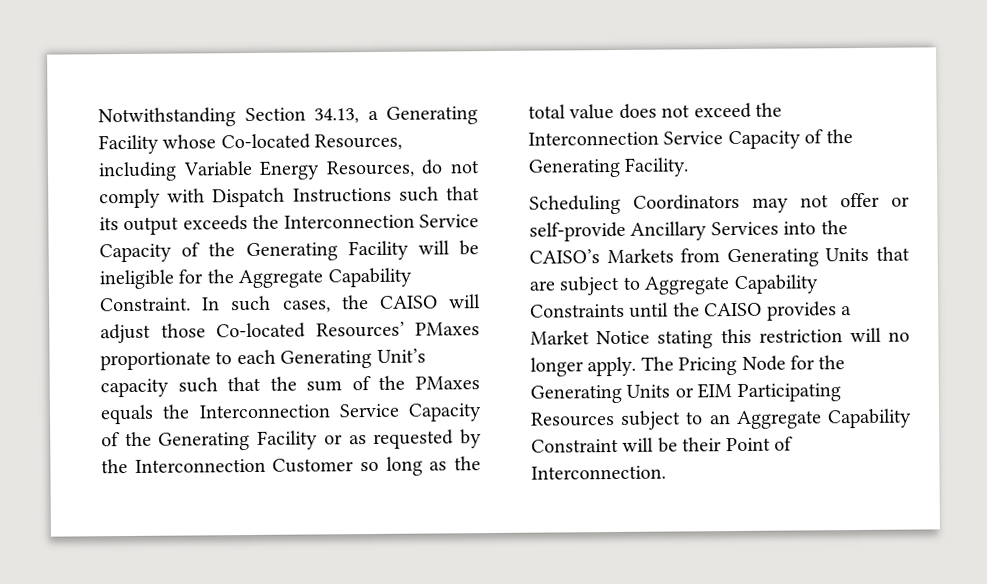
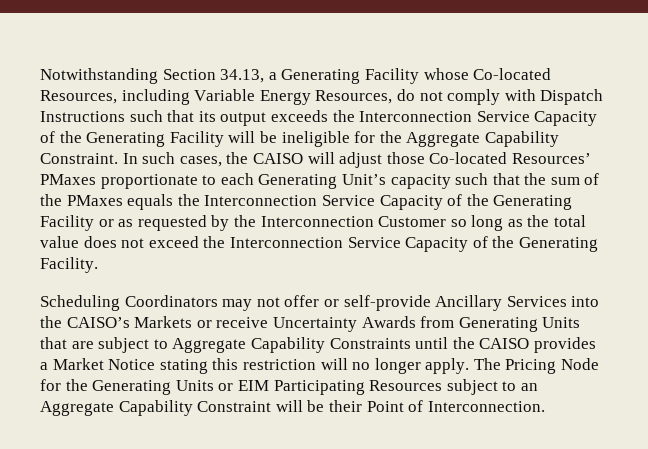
(674, 256) none -> [196,316,416,332] or receive Uncertainty Awards

